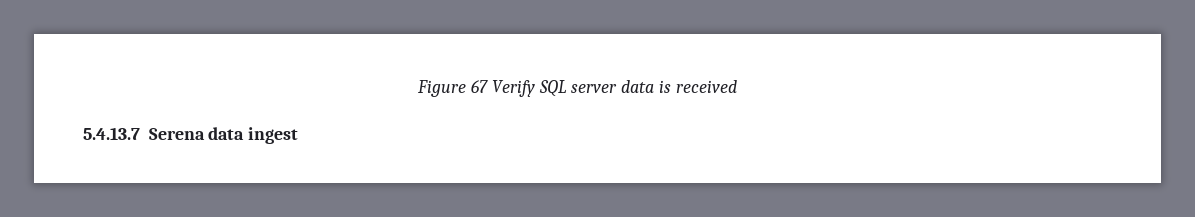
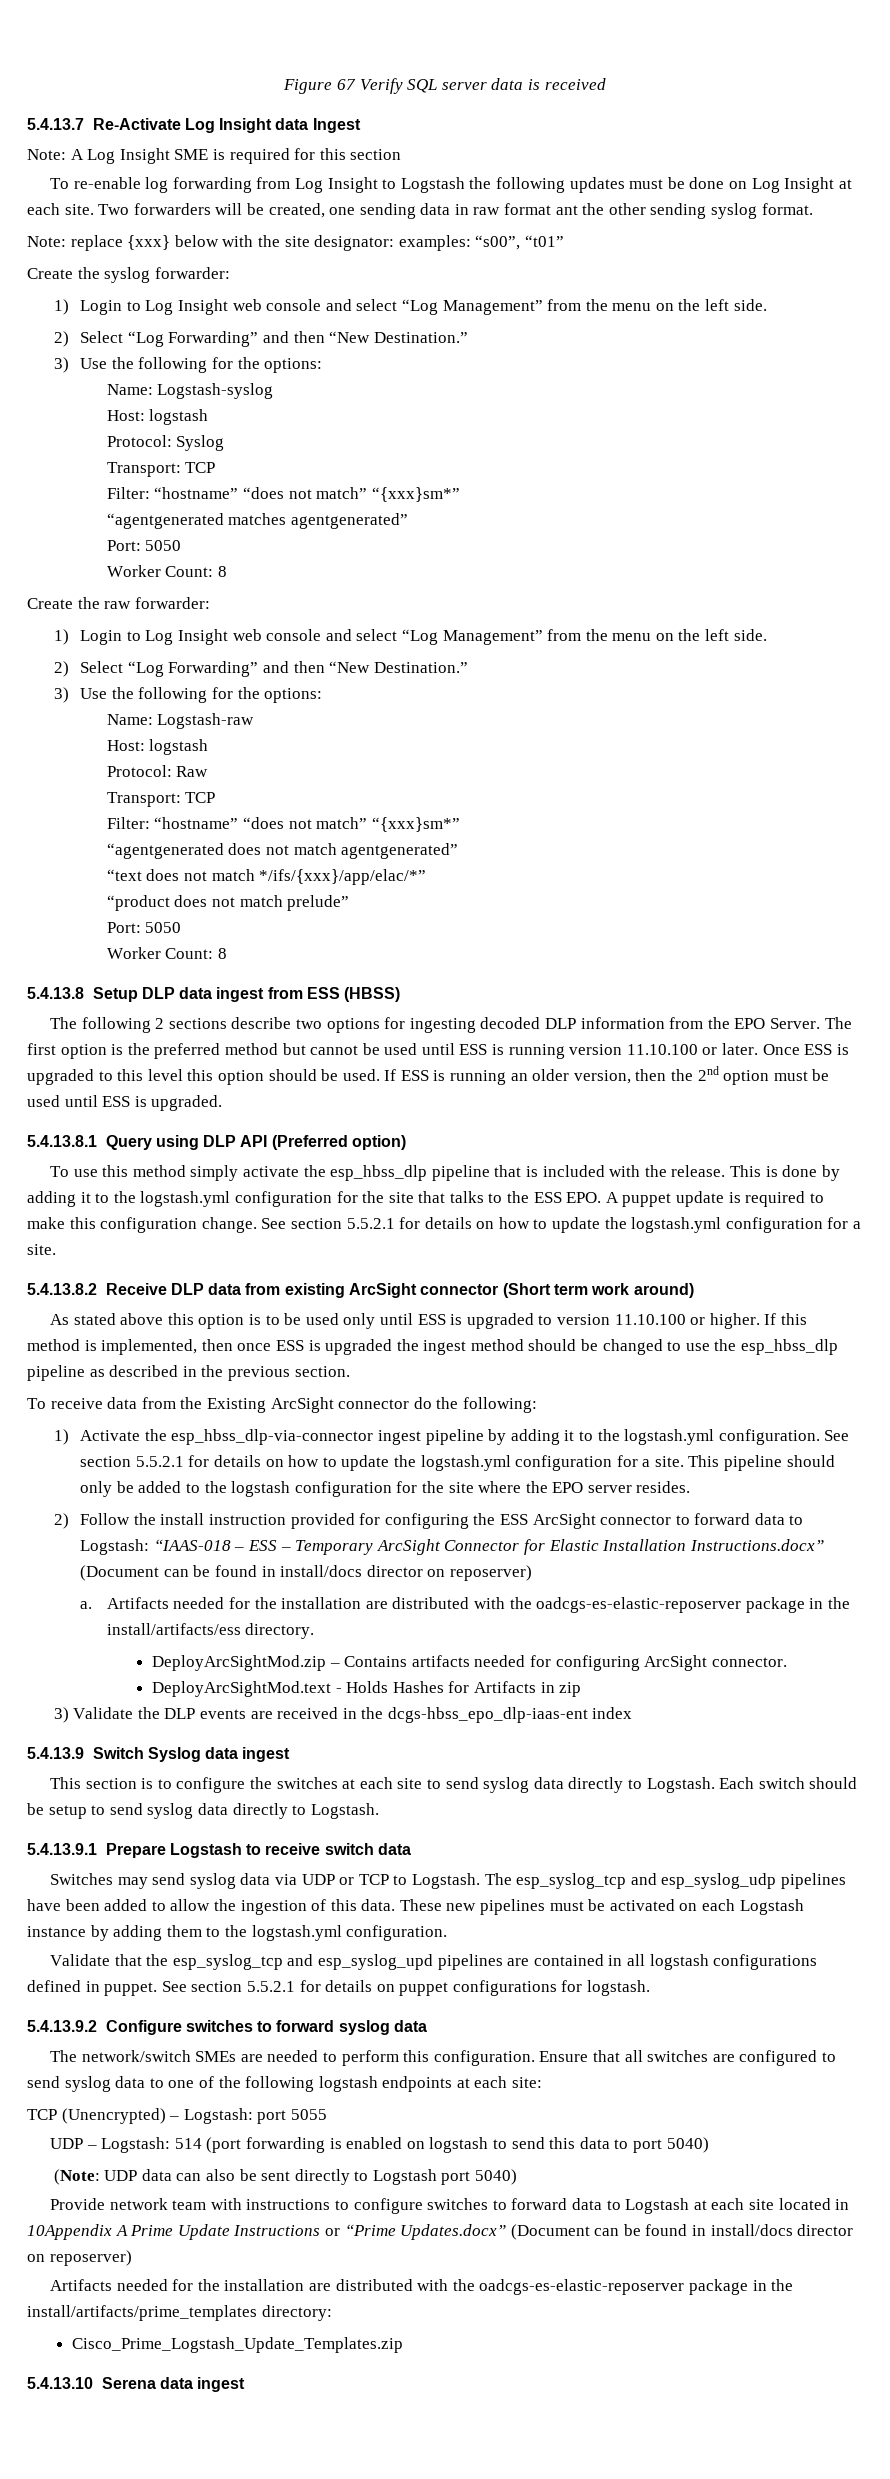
(140, 133) none -> [92,118,361,133] [27,148,402,164] [50,177,852,193] [27,203,813,219] [27,235,564,251] [27,267,230,283] [53,299,767,315] [53,331,468,347] [53,357,323,373] [106,383,274,399] [106,409,209,425] [106,435,225,451] [106,462,216,477] [106,487,460,502] [106,513,408,529] [106,540,182,551] [106,565,227,577] [27,597,210,609] [53,629,767,645] [53,661,468,677] [53,687,323,703] [106,713,255,729] [106,739,209,755] [106,765,209,777] [106,792,216,807] [106,817,460,832] [106,843,459,859] [106,869,427,885] [106,895,350,911] [106,922,182,933] [106,947,227,959] [27,987,401,1002] [50,1017,852,1033] [27,1043,849,1059] [27,1066,830,1085] [27,1095,223,1111] [27,1135,407,1150] [50,1165,840,1181] [27,1191,824,1207] [27,1217,862,1233] [27,1244,56,1255] [27,1283,694,1298] [50,1313,807,1329] [27,1339,839,1355] [27,1365,350,1381] [27,1397,537,1413] [53,1429,850,1445] [80,1455,835,1471] [80,1481,691,1497] [53,1513,804,1529] [80,1539,824,1555] [80,1565,532,1581] [80,1597,850,1613] [106,1623,315,1639] [152,1655,787,1671] [152,1681,582,1697] [53,1707,633,1723] [27,1747,291,1762] [50,1777,858,1793] [27,1803,379,1819] [27,1843,412,1858] [50,1873,846,1889] [27,1899,804,1915] [27,1925,448,1941] [50,1954,818,1970] [27,1980,651,1996] [27,2020,428,2035] [50,2050,836,2066] [27,2076,543,2092] [27,2108,327,2124] [50,2137,709,2153] [53,2169,518,2185] [50,2198,850,2214] [27,2224,854,2240] [27,2250,132,2266] [50,2279,794,2295] [27,2305,332,2321] [72,2337,404,2353] [27,2377,93,2389] Re-Activate Log Insight data Ingest // Note: A Log Insight SME is required for this section // To re-enable log forwarding from Log Insight to Logstash the following updates must be done on Log Insight at each site. Two forwarders will be created, one sending data in raw format ant the other sending syslog format. // Note: replace {xxx} below with the site designator: examples: “s00”, “t01” // Create the syslog forwarder: // 1) Login to Log Insight web console and select “Log Management” from the menu on the left side. // 2) Select “Log Forwarding” and then “New Destination.” // 3) Use the following for the options: // Name: Logstash-syslog // Host: logstash // Protocol: Syslog // Transport: TCP // Filter: “hostname” “does not match” “{xxx}sm*” // “agentgenerated matches agentgenerated” // Port: 5050 // Worker Count: 8 // Create the raw forwarder: // 1) Login to Log Insight web console and select “Log Management” from the menu on the left side. // 2) Select “Log Forwarding” and then “New Destination.” // 3) Use the following for the options: // Name: Logstash-raw // Host: logstash // Protocol: Raw // Transport: TCP // Filter: “hostname” “does not match” “{xxx}sm*” // “agentgenerated does not match agentgenerated” // “text does not match */ifs/{xxx}/app/elac/*” // “product does not match prelude” // Port: 5050 // Worker Count: 8 // 5.4.13.8 Setup DLP data ingest from ESS (HBSS) // The following 2 sections describe two options for ingesting decoded DLP information from the EPO Server. The first option is the preferred method but cannot be used until ESS is running version 11.10.100 or later. Once ESS is upgraded to this level this option should be used. If ESS is running an older version, then the 2nd option must be used until ESS is upgraded. // 5.4.13.8.1 Query using DLP API (Preferred option) // To use this method simply activate the esp_hbss_dlp pipeline that is included with the release. This is done by adding it to the logstash.yml configuration for the site that talks to the ESS EPO. A puppet update is required to make this configuration change. See section 5.5.2.1 for details on how to update the logstash.yml configuration for a site. // 5.4.13.8.2 Receive DLP data from existing ArcSight connector (Short term work around) // As stated above this option is to be used only until ESS is upgraded to version 11.10.100 or higher. If this method is implemented, then once ESS is upgraded the ingest method should be changed to use the esp_hbss_dlp pipeline as described in the previous section. // To receive data from the Existing ArcSight connector do the following: // 1) Activate the esp_hbss_dlp-via-connector ingest pipeline by adding it to the logstash.yml configuration. See section 5.5.2.1 for details on how to update the logstash.yml configuration for a site. This pipeline should only be added to the logstash configuration for the site where the EPO server resides. // 2) Follow the install instruction provided for configuring the ESS ArcSight connector to forward data to Logstash: “IAAS-018 – ESS – Temporary ArcSight Connector for Elastic Installation Instructions.docx” (Document can be found in install/docs director on reposerver) // a. Artifacts needed for the installation are distributed with the oadcgs-es-elastic-reposerver package in the install/artifacts/ess directory. // DeployArcSightMod.zip – Contains artifacts needed for configuring ArcSight connector. // DeployArcSightMod.text - Holds Hashes for Artifacts in zip // 3) Validate the DLP events are received in the dcgs-hbss_epo_dlp-iaas-ent index // 5.4.13.9 Switch Syslog data ingest // This section is to configure the switches at each site to send syslog data directly to Logstash. Each switch should be setup to send syslog data directly to Logstash. // 5.4.13.9.1 Prepare Logstash to receive switch data // Switches may send syslog data via UDP or TCP to Logstash. The esp_syslog_tcp and esp_syslog_udp pipelines have been added to allow the ingestion of this data. These new pipelines must be activated on each Logstash instance by adding them to the logstash.yml configuration. // Validate that the esp_syslog_tcp and esp_syslog_upd pipelines are contained in all logstash configurations defined in puppet. See section 5.5.2.1 for details on puppet configurations for logstash. // 5.4.13.9.2 Configure switches to forward syslog data // The network/switch SMEs are needed to perform this configuration. Ensure that all switches are configured to send syslog data to one of the following logstash endpoints at each site: // TCP (Unencrypted) – Logstash: port 5055 // UDP – Logstash: 514 (port forwarding is enabled on logstash to send this data to port 5040) // (Note: UDP data can also be sent directly to Logstash port 5040) // Provide network team with instructions to configure switches to forward data to Logstash at each site located in 10Appendix A Prime Update Instructions or “Prime Updates.docx” (Document can be found in install/docs director on reposerver) // Artifacts needed for the installation are distributed with the oadcgs-es-elastic-reposerver package in the install/artifacts/prime_templates directory: // Cisco_Prime_Logstash_Update_Templates.zip // 5.4.13.10

